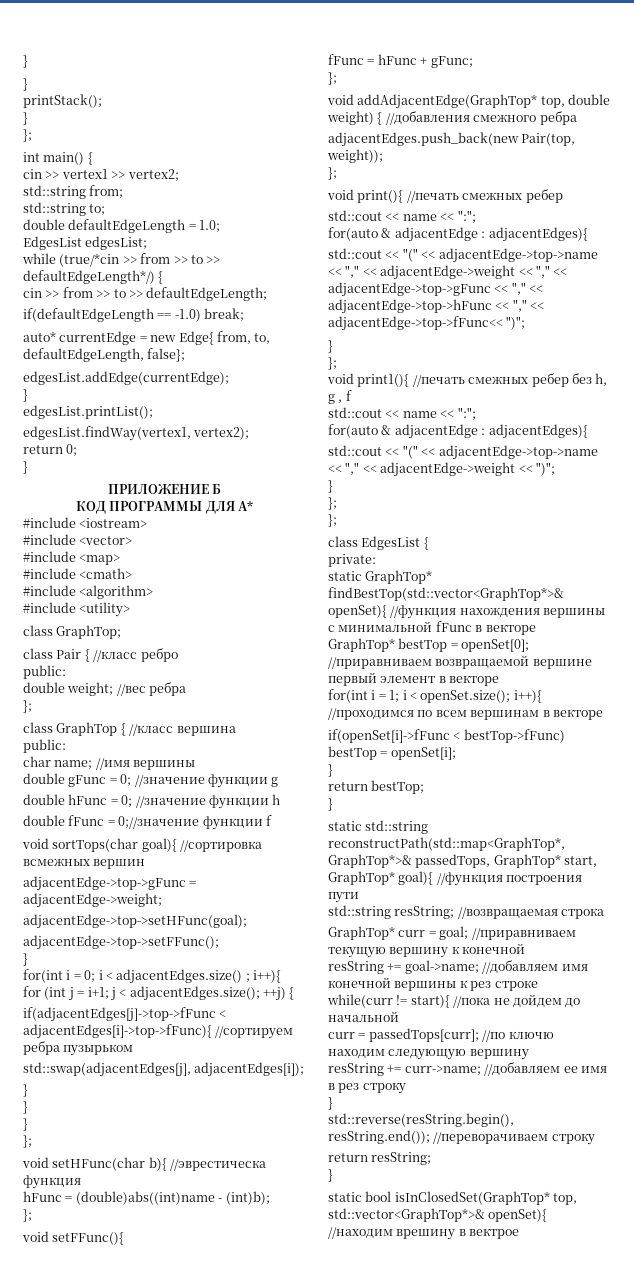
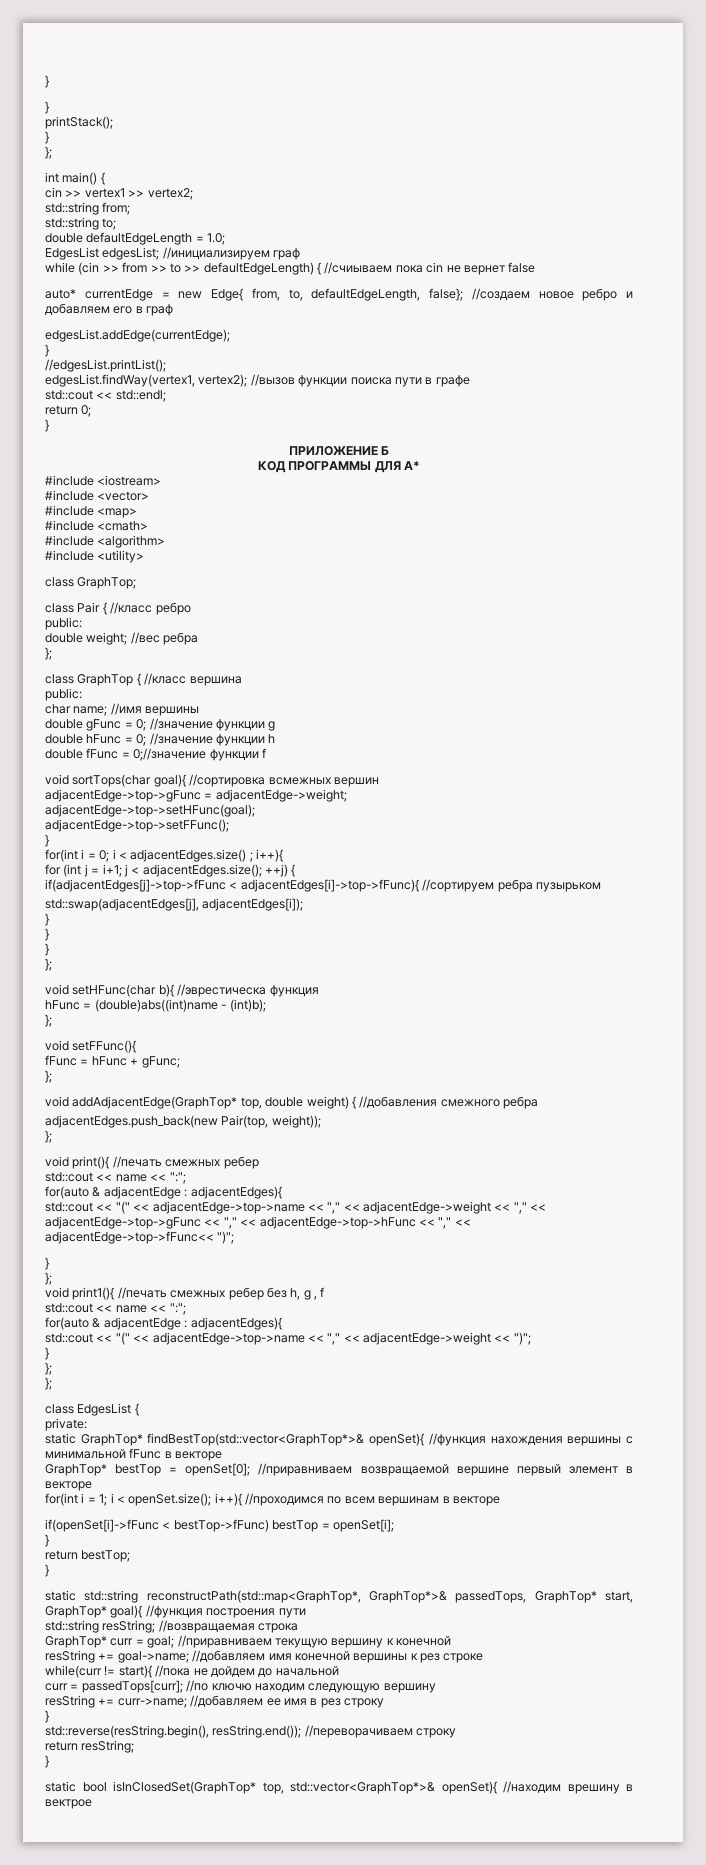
(148, 243) none -> [162,247,301,260] //инициализируем граф
[59,253,221,267] [23,270,164,284] [23,287,268,301] [23,308,245,322] (true/*cin >> from >> to >> defaultEdgeLength*/) { // cin >> from >> to >> defaultEdgeLength; // if(defaultEdgeLength == -1.0) break; -> [78,262,536,275] (cin >> from >> to >> defaultEdgeLength) { //счиываем пока cin не вернет false
(186, 355) none -> [471,288,633,301] [45,303,174,316] //создаем новое ребро и добавляем его в граф
[23,405,153,419] edgesList.printList(); -> [45,359,166,372] //edgesList.printList();
(250, 433) none -> [250,374,470,387] [45,390,166,402] //вызов функции поиска пути в графе // std::cout << std::endl;

